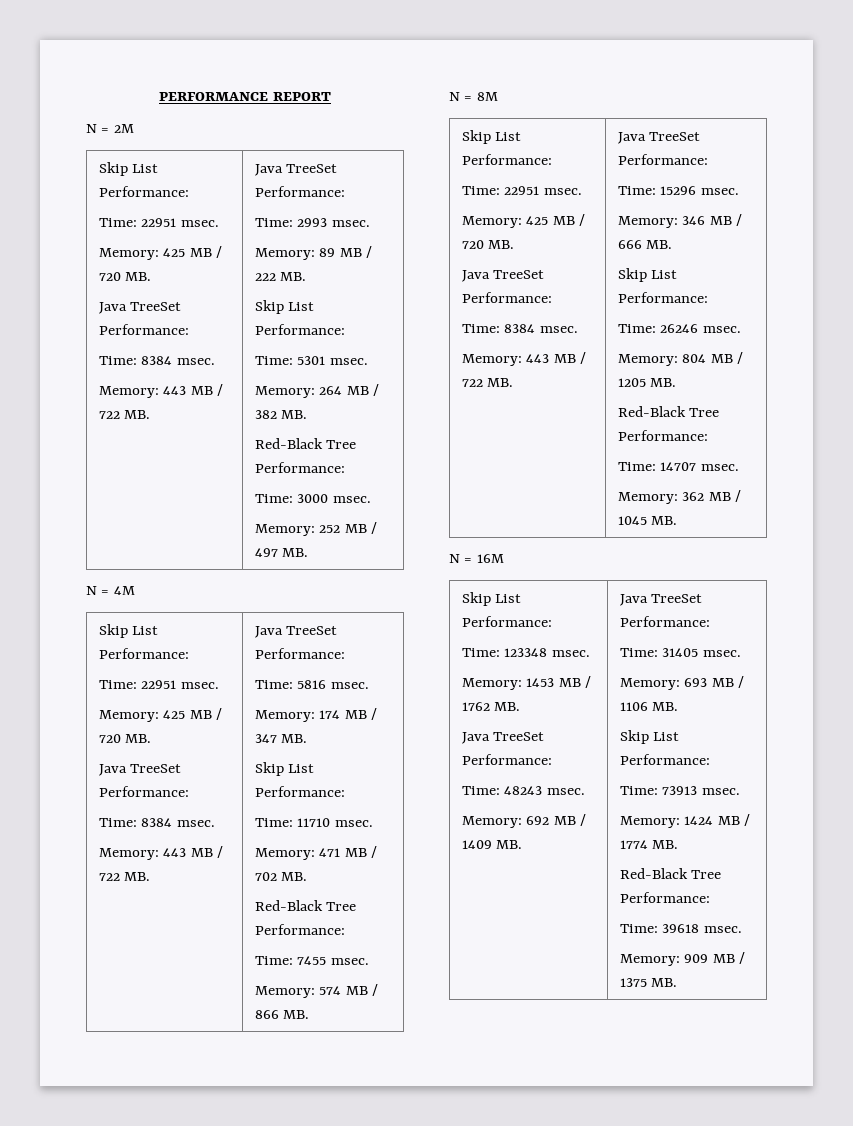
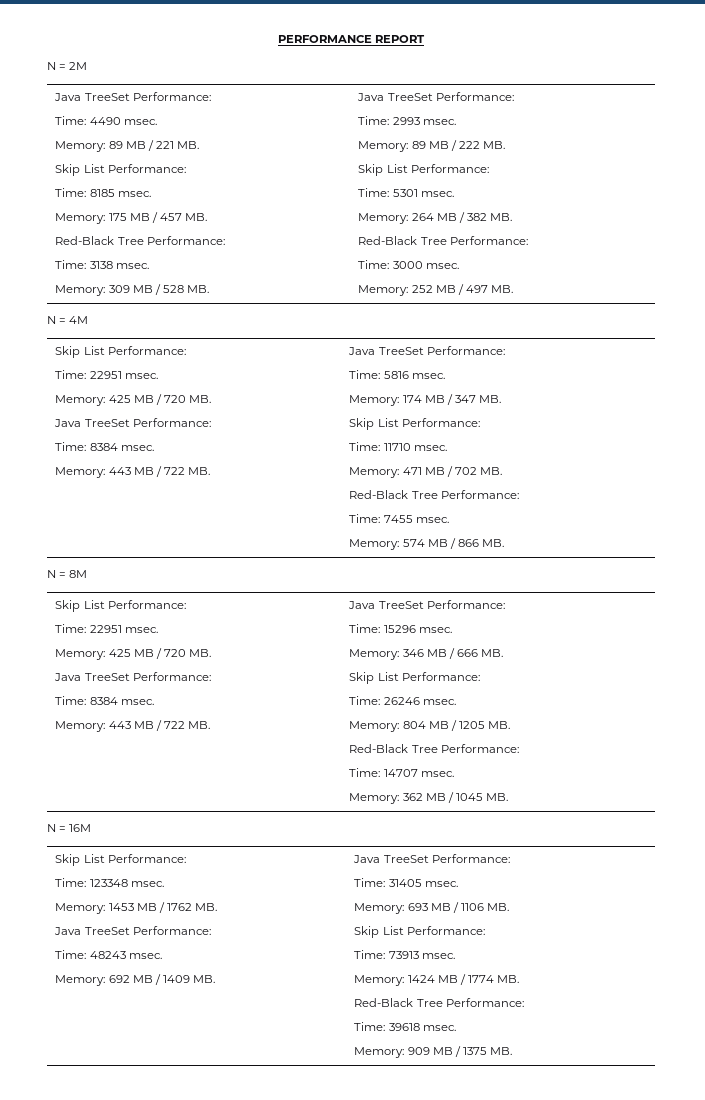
[98,162,159,176] [98,186,189,197] [98,218,219,227] [98,246,223,260] [98,272,152,281] [98,302,182,314] [98,324,189,335] [98,356,215,365] [98,384,224,398] [98,411,120,419] Skip List Performance: // Time: 22951 msec. // Memory: 425 MB / 720 MB. // Java TreeSet Performance: // Time: 8384 msec. // Memory: 443 MB / 722 -> [54,92,211,101] [55,116,157,125] [55,140,199,152] [55,164,186,176] [55,188,151,197] [55,212,207,224] [55,236,225,245] [55,260,149,269] [55,284,184,296] Java TreeSet Performance: // Time: 4490 msec. // Memory: 89 MB / 221 MB. // Skip List Performance: // Time: 8185 msec. // Memory: 175 MB / 457 MB. // Red-Black Tree Performance: // Time: 3138 msec. // Memory: 309 MB / 528

